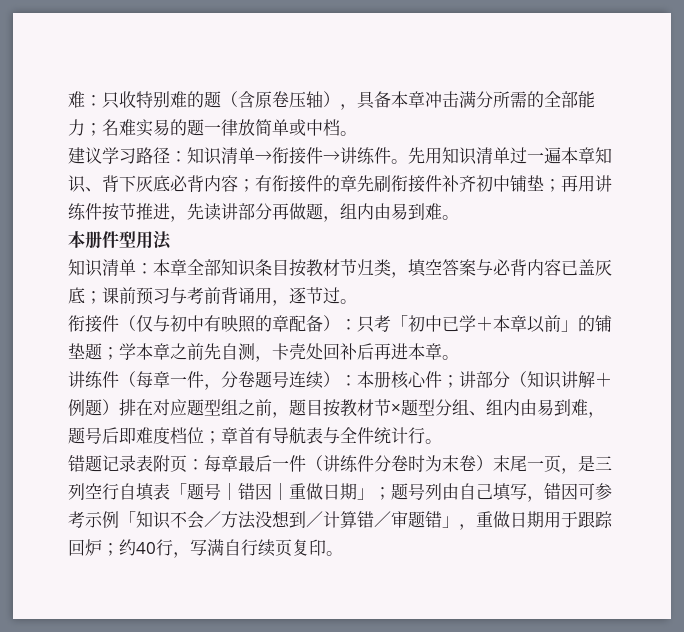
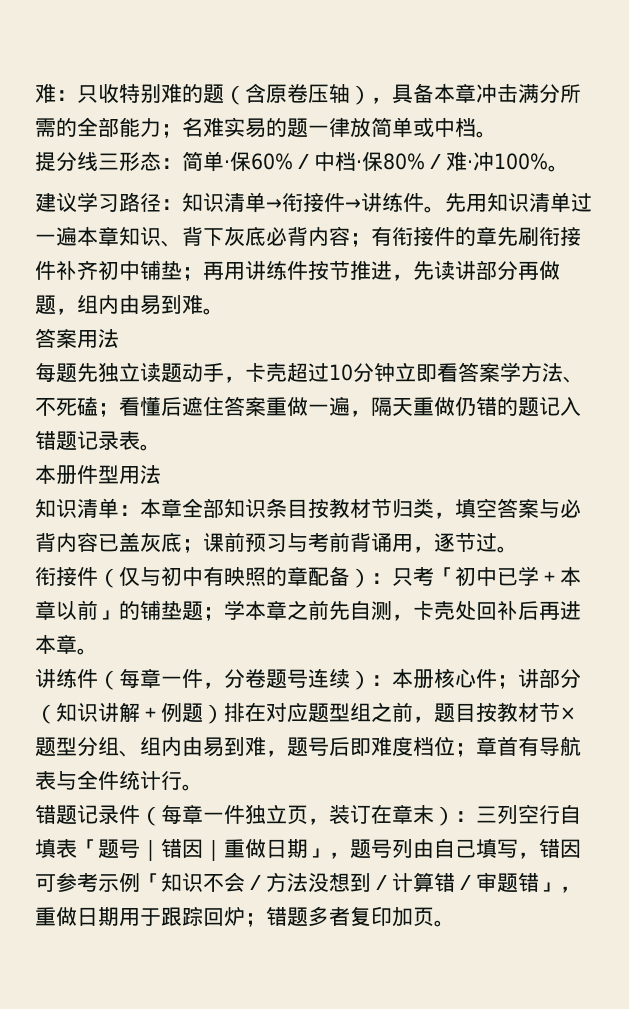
(357, 133) none -> [35,151,569,172] // 提分线三形态：简单·保60%／中档·保80%／难·冲100%。
(459, 217) none -> [35,328,119,348] [35,362,584,383] [35,396,581,417] [35,431,161,451] // 答案用法 // 每题先独立读题动手，卡壳超过10分钟立即看答案学方法、不死磕；看懂后遮住答案重做一遍，隔天重做仍错的题记入错题记录表。
[136,455,595,474] 表附页：每章最后一件（讲练件分卷时为末卷）末尾一页，是 -> [119,804,476,826] 件（每章一件独立页，装订在章末）：
[374,487,391,500] ； -> [329,852,350,859] ，
[119,539,326,558] 约40行，写满自行续页复印 -> [266,906,434,927] 错题多者复印加页

